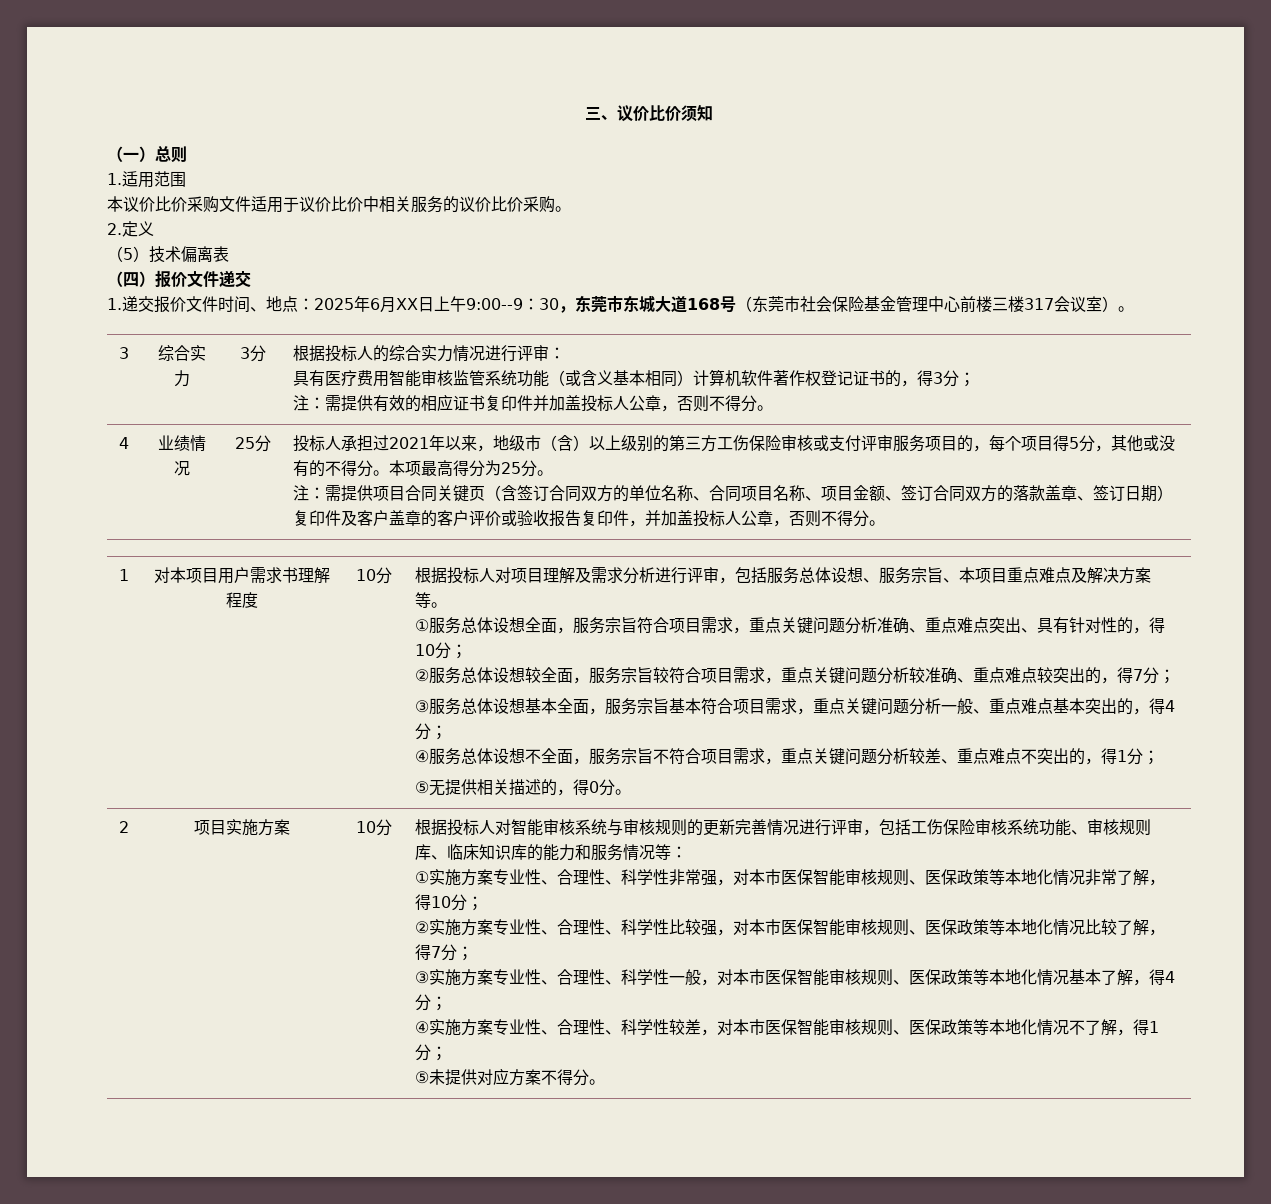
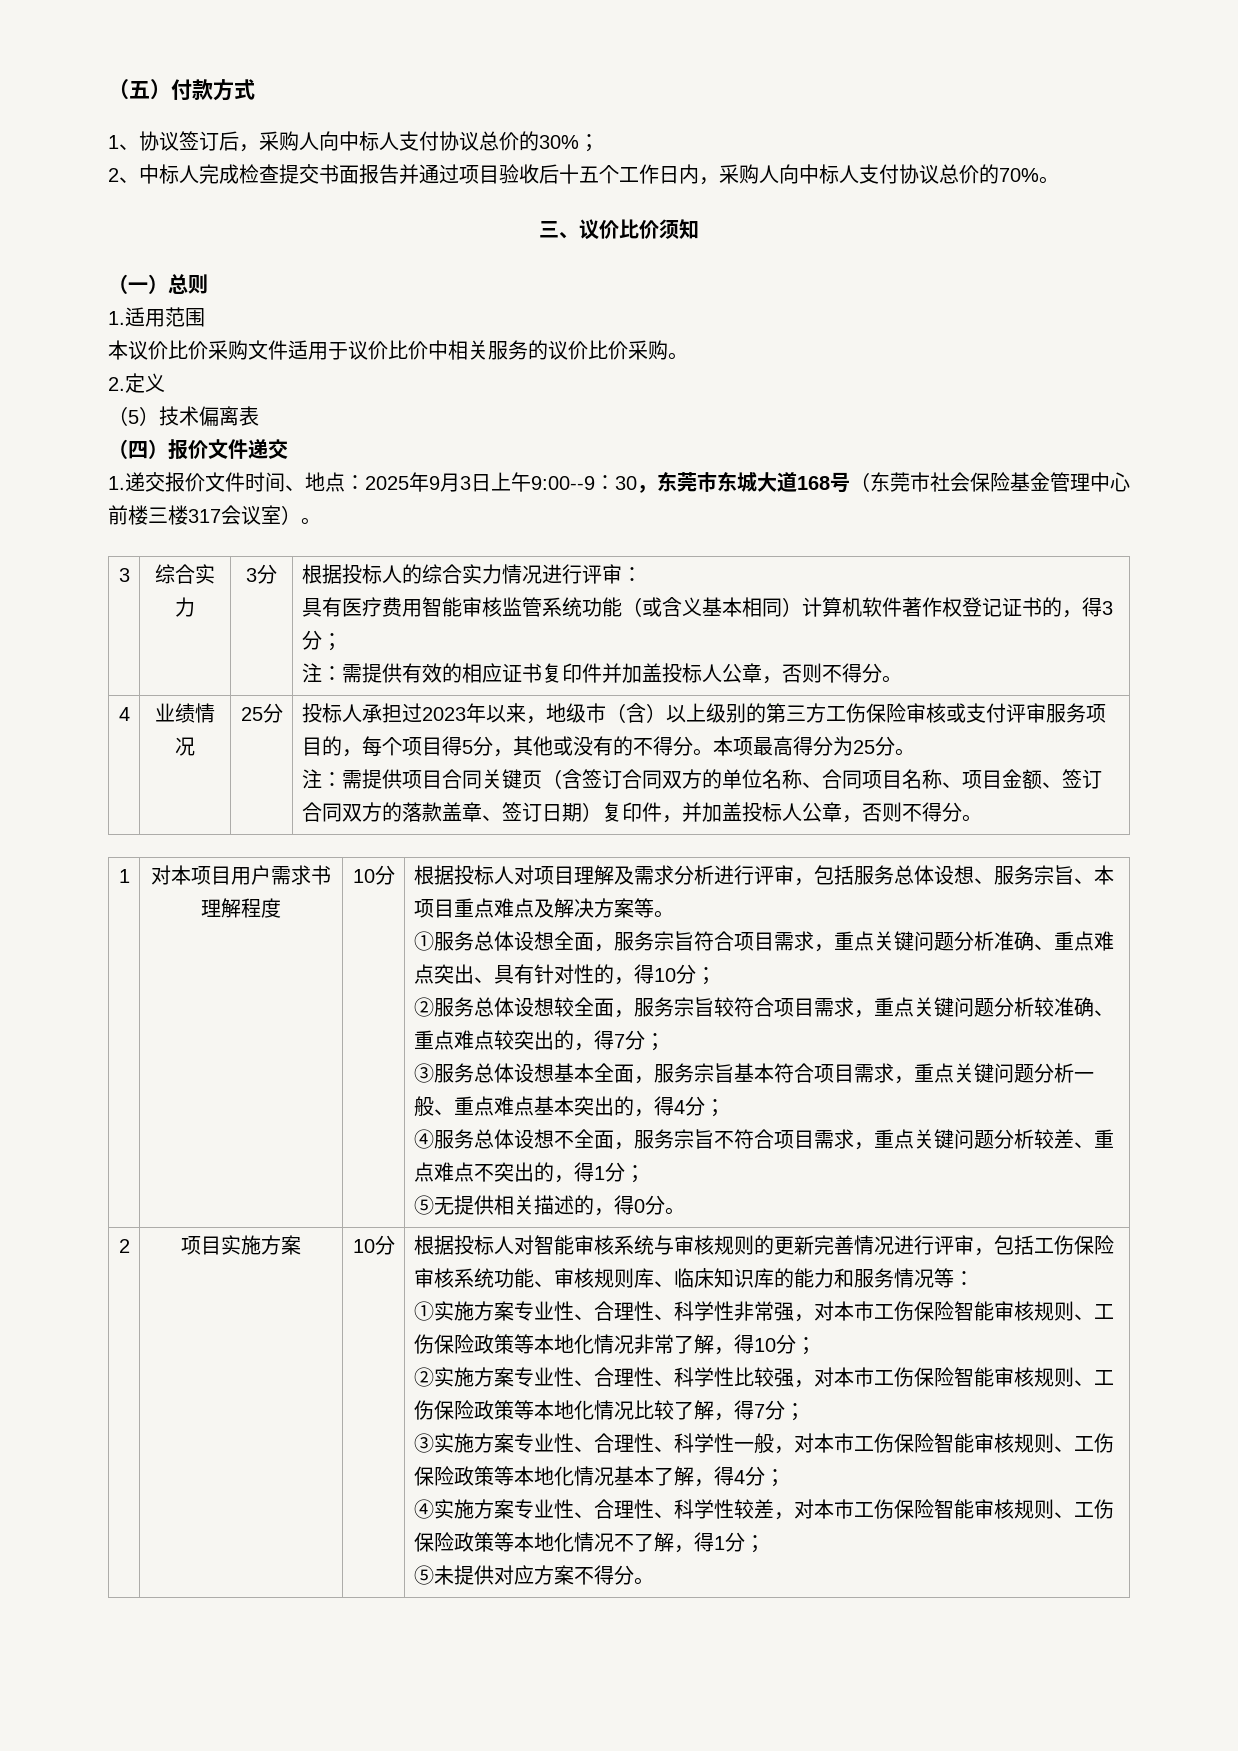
(585, 113) none -> [108,79,255,101] [108,131,599,152] [108,164,1059,185] （五）付款方式 // 1、协议签订后，采购人向中标人支付协议总价的30%； // 2、中标人完成检查提交书面报告并通过项目验收后十五个工作日内，采购人向中标人支付协议总价的70%。 //
[370,297,418,313] 6月XX -> [429,473,471,492] 9月3
[389,437,430,449] 2021 -> [421,707,466,721] 2023
[341,510,630,527] 及客户盖章的客户评价或验收报告复印件 -> (662, 812) none
[781,869,958,886] 医保智能审核规则、医保 -> [873,1301,1114,1321] [413,1334,474,1354] 工伤保险智能审核规则、工伤保险
[781,919,958,936] 医保智能审核规则、医保 -> [873,1367,1114,1387] [413,1400,474,1420] 工伤保险智能审核规则、工伤保险
[765,969,942,986] 医保智能审核规则、医保 -> [853,1433,1114,1453] [413,1466,454,1486] 工伤保险智能审核规则、工伤保险
[765,1019,942,1036] 医保智能审核规则、医保 -> [853,1499,1114,1519] [413,1532,454,1552] 工伤保险智能审核规则、工伤保险

